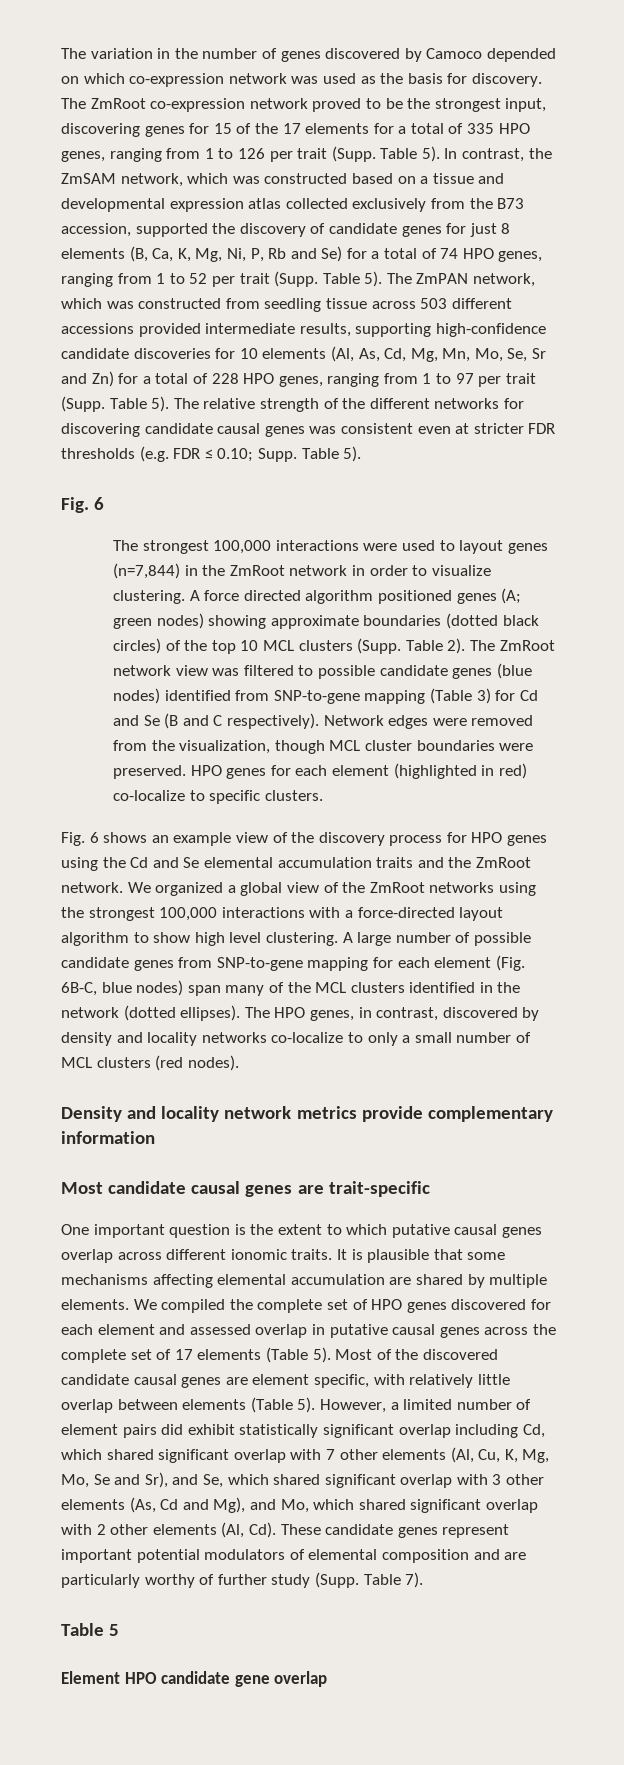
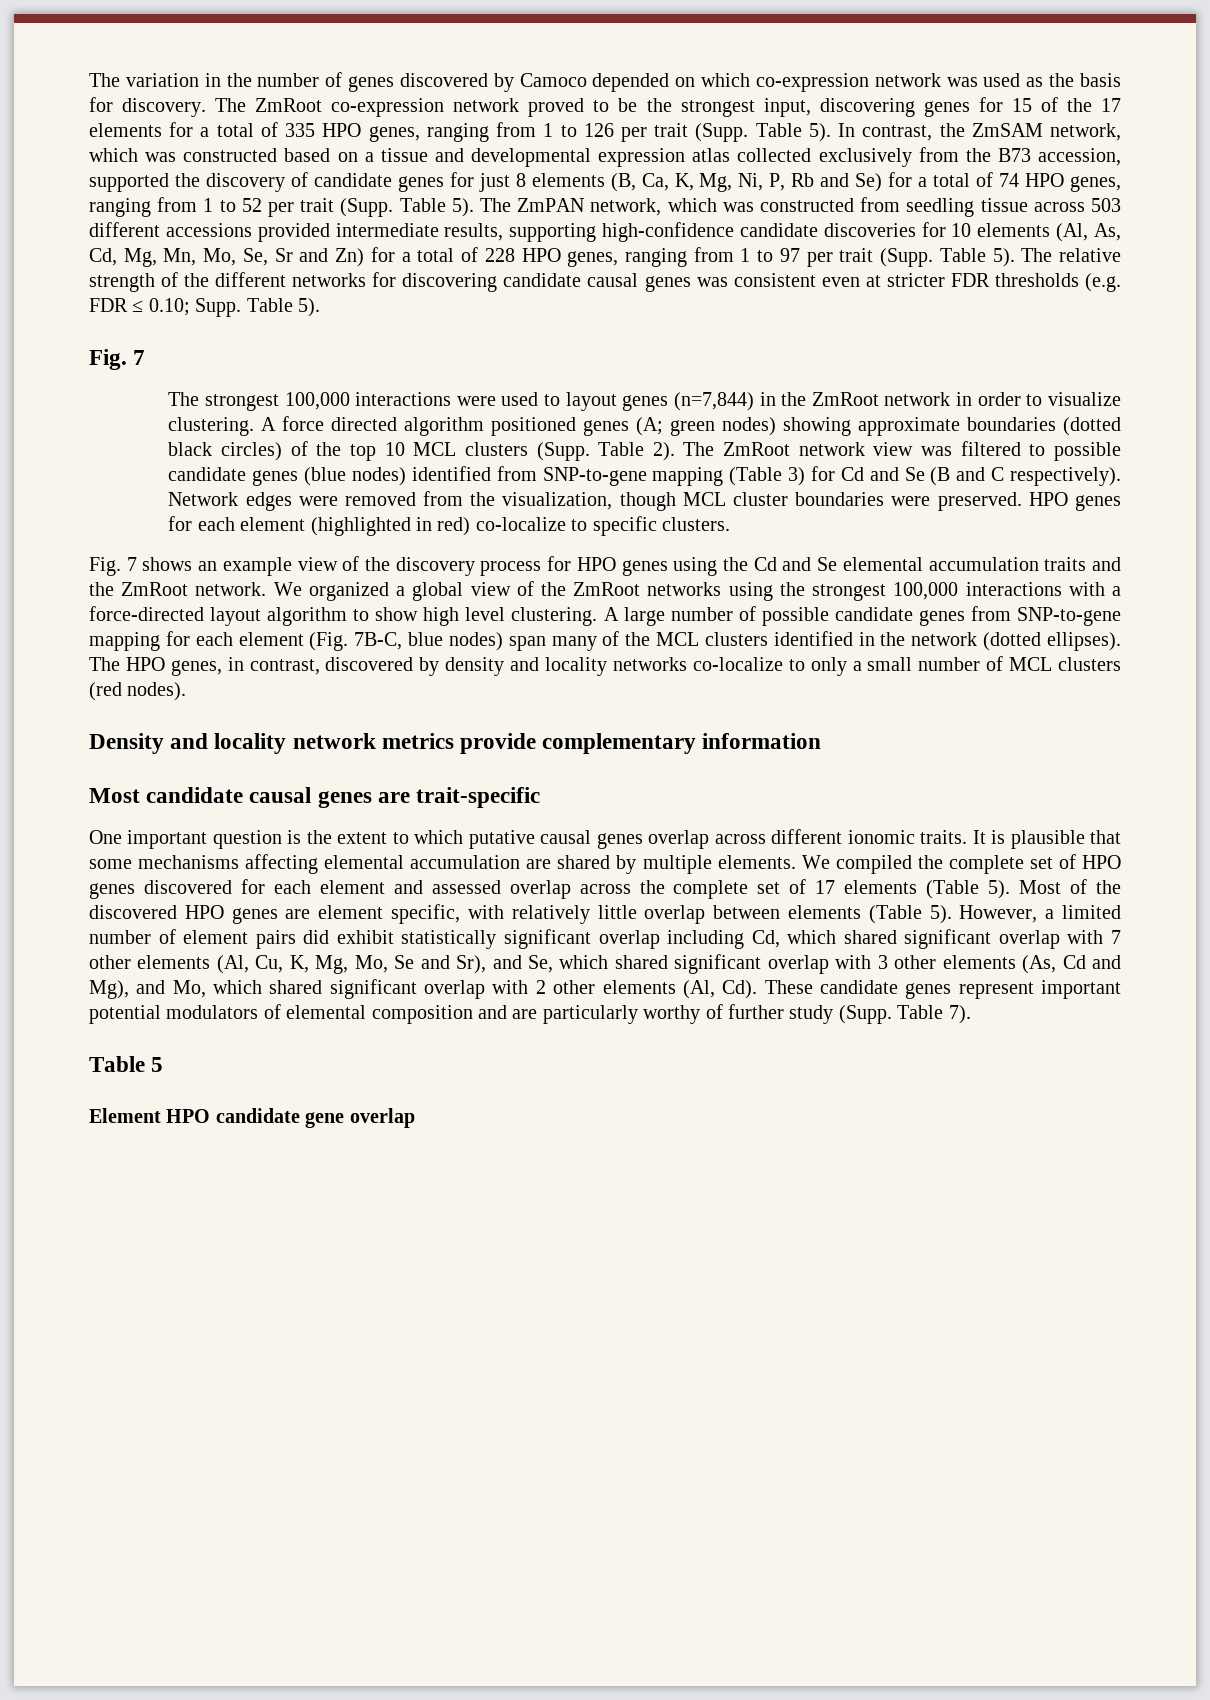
[94,497,105,510] 6 -> [133,350,146,365] 7
[89,832,99,843] 6 -> [126,557,137,571] 7
[61,982,97,996] 6B-C, -> [354,632,403,650] 7B-C,
[311,1324,480,1338] in putative causal genes -> (571, 889) none
[61,1374,177,1385] candidate causal -> [184,905,224,919] HPO

